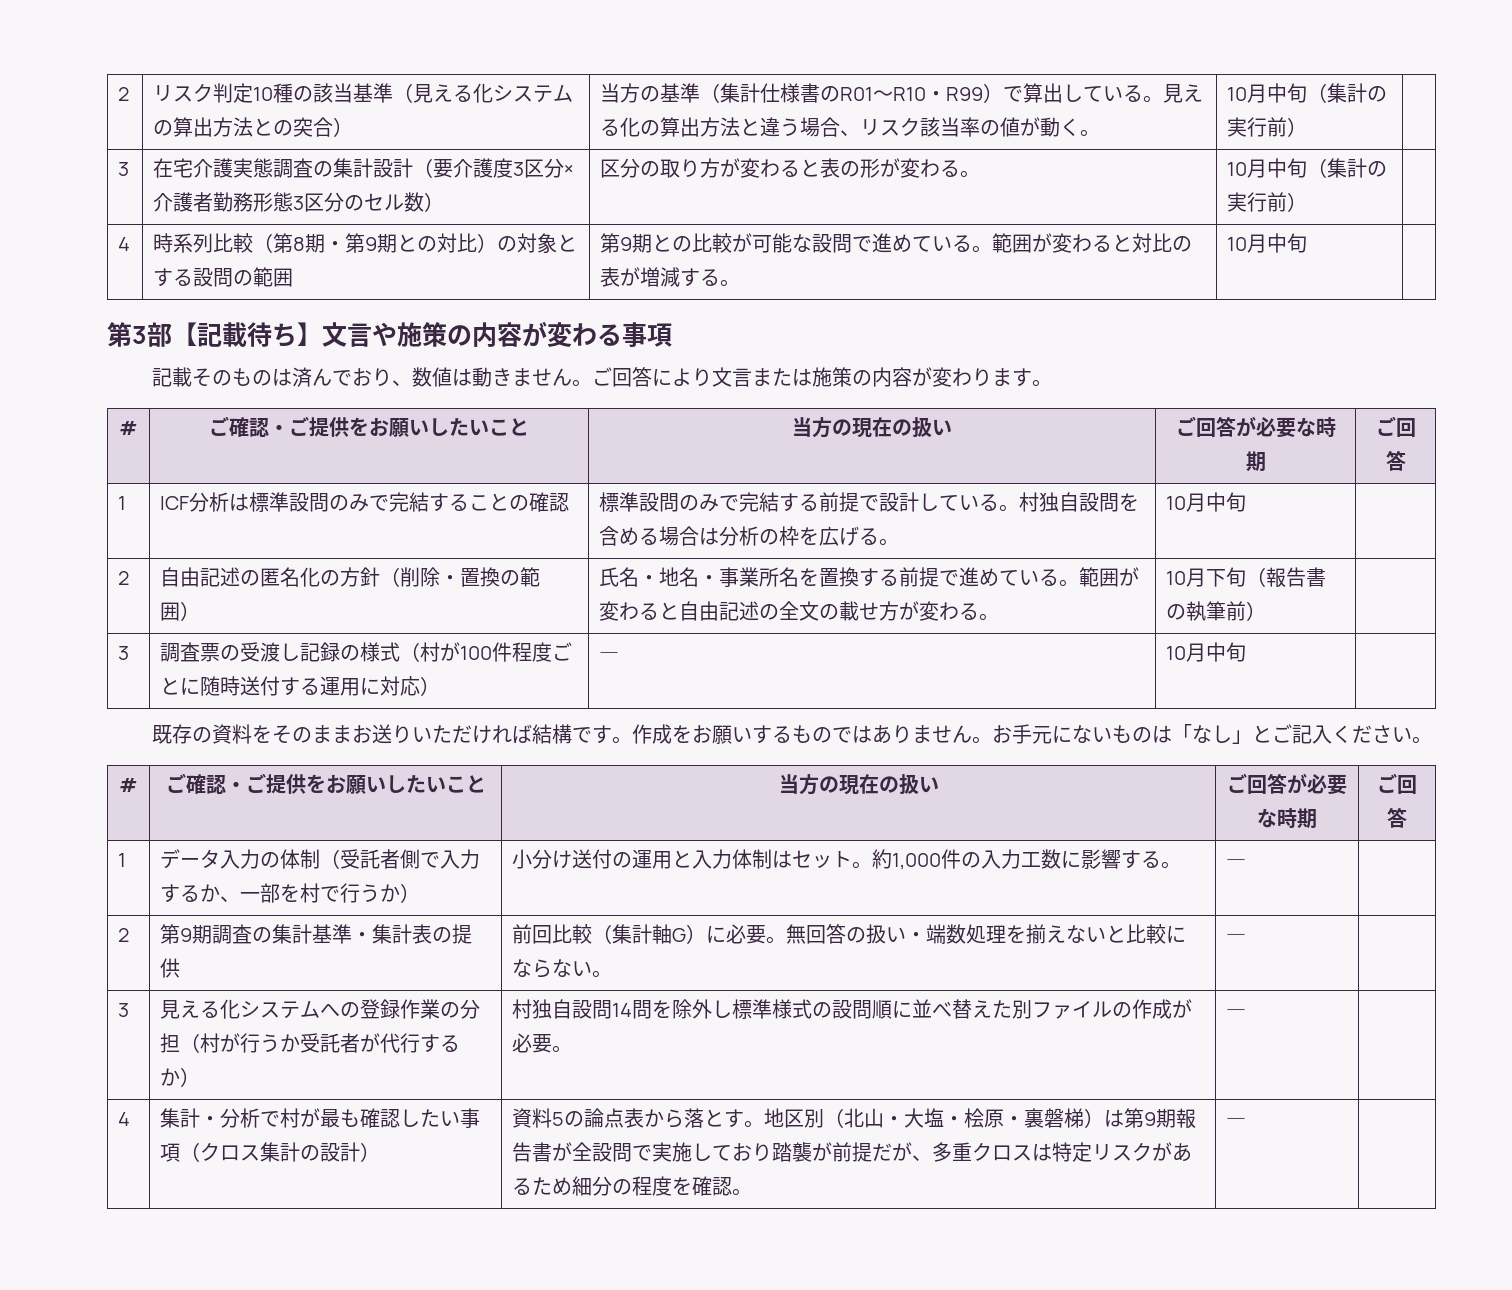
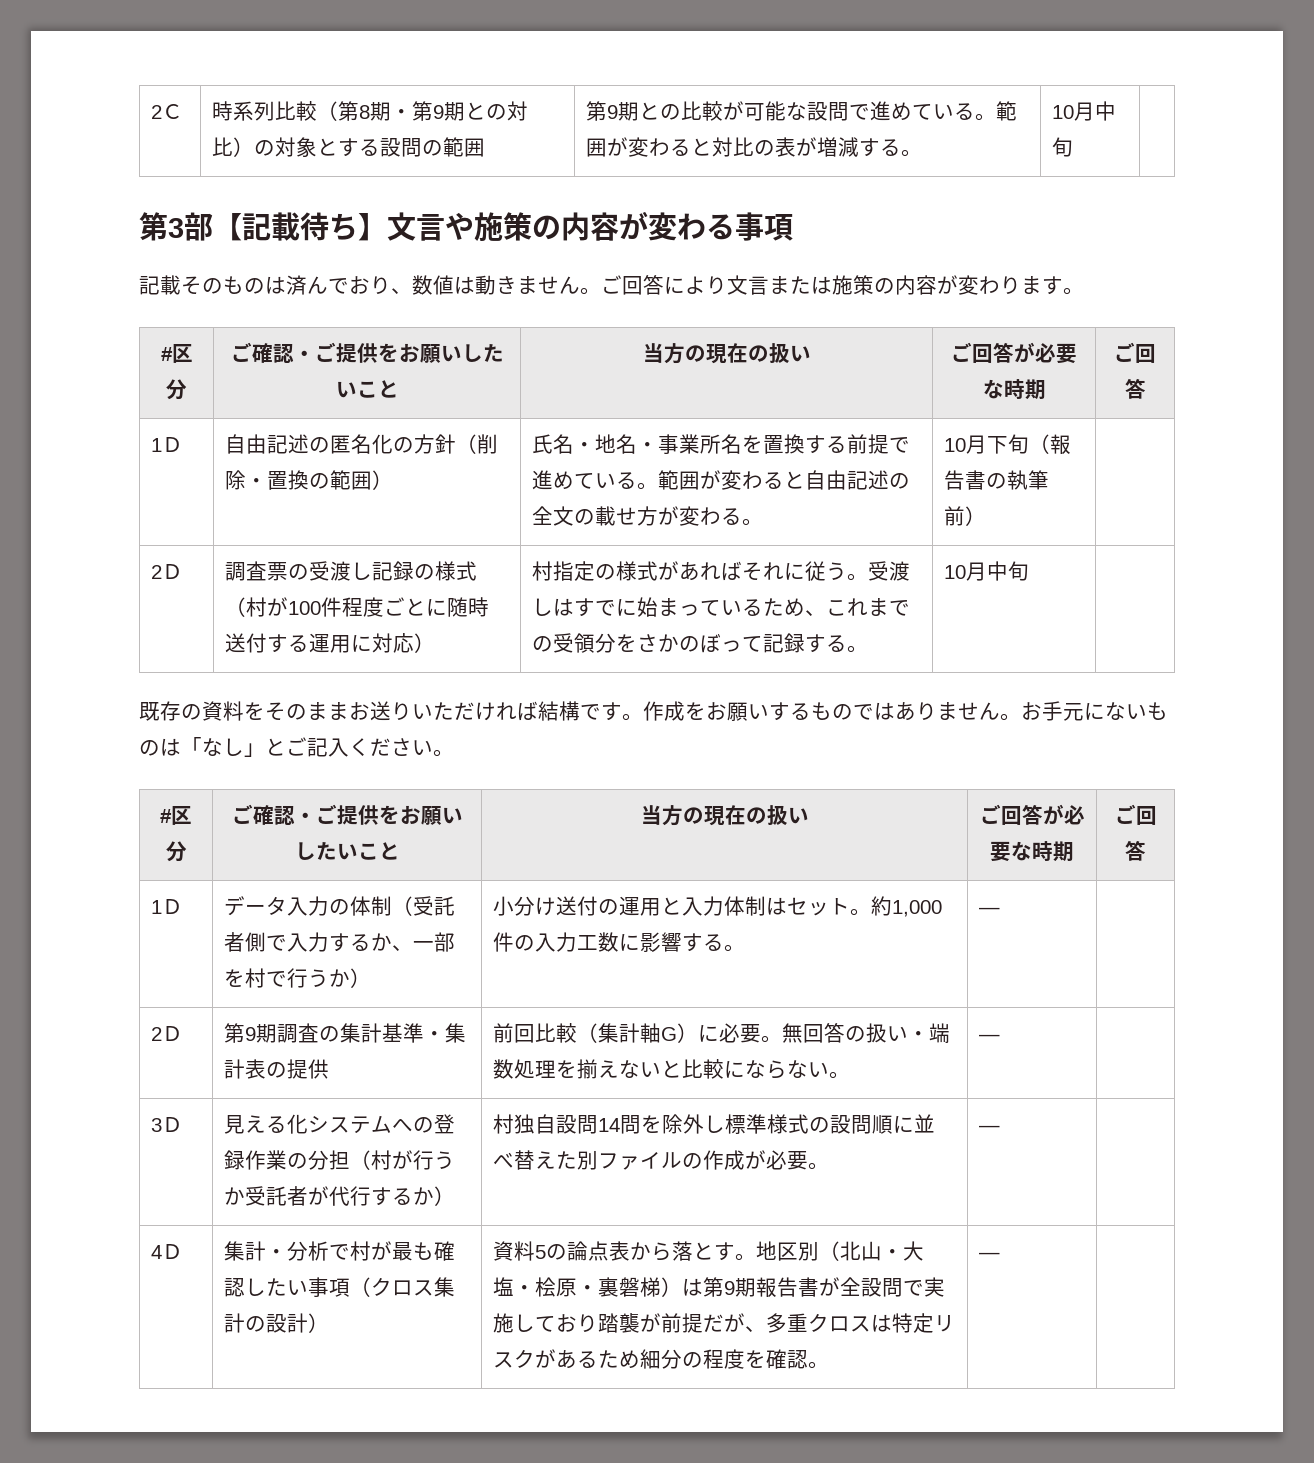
[118,87,130,101] [153,83,574,103] [153,117,354,137] [600,83,1204,103] [600,117,1101,137] [1227,83,1388,103] [1227,117,1308,137] [118,162,130,176] [153,158,575,178] [153,192,445,212] [600,158,981,178] [1227,158,1388,178] [1227,192,1308,212] [118,237,131,251] 2 | リスク判定10種の該当基準（見える化システムの算出方法との突合） | 当方の基準（集計仕様書のR01〜R10・R99）で算出している。見える化の算出方法と違う場合、リスク該当率の値が動く。 | 10月中旬（集計の実行前） | // 3 | 在宅介護実態調査の集計設計（要介護度3区分×介護者勤務形態3区分のセル数） | 区分の取り方が変わると表の形が変わる。 | 10月中旬（集計の実行前） | // 4 -> [151,104,184,119] 2Ｃ
(138, 428) none -> [171,344,193,363] [166,379,187,400] 区分
[160,492,570,512] [599,492,1140,512] [599,526,900,546] [1166,492,1247,512] [118,571,130,585] | ICF分析は標準設問のみで完結することの確認 | 標準設問のみで完結する前提で設計している。村独自設問を含める場合は分析の枠を広げる。 | 10月中旬 | // 2 -> [162,437,184,452] Ｄ
[118,646,130,660] 3 -> [151,564,184,579] 2Ｄ
[599,652,620,660] ― -> [532,561,911,581] [532,597,911,617] [532,633,869,653] 村指定の様式があればそれに従う。受渡しはすでに始まっているため、これまでの受領分をさかのぼって記録する。
(138, 785) none -> [171,806,192,825] [165,841,187,862] 区分
(127, 860) none -> [162,899,184,914] Ｄ
(130, 935) none -> [162,1026,184,1041] Ｄ
(130, 1010) none -> [162,1117,184,1132] Ｄ
(131, 1119) none -> [162,1244,184,1259] Ｄ

